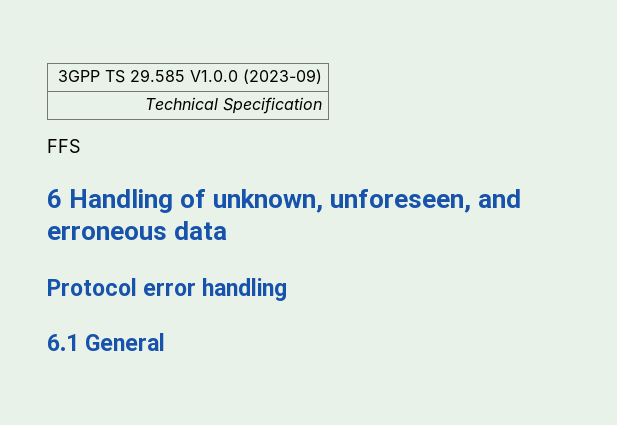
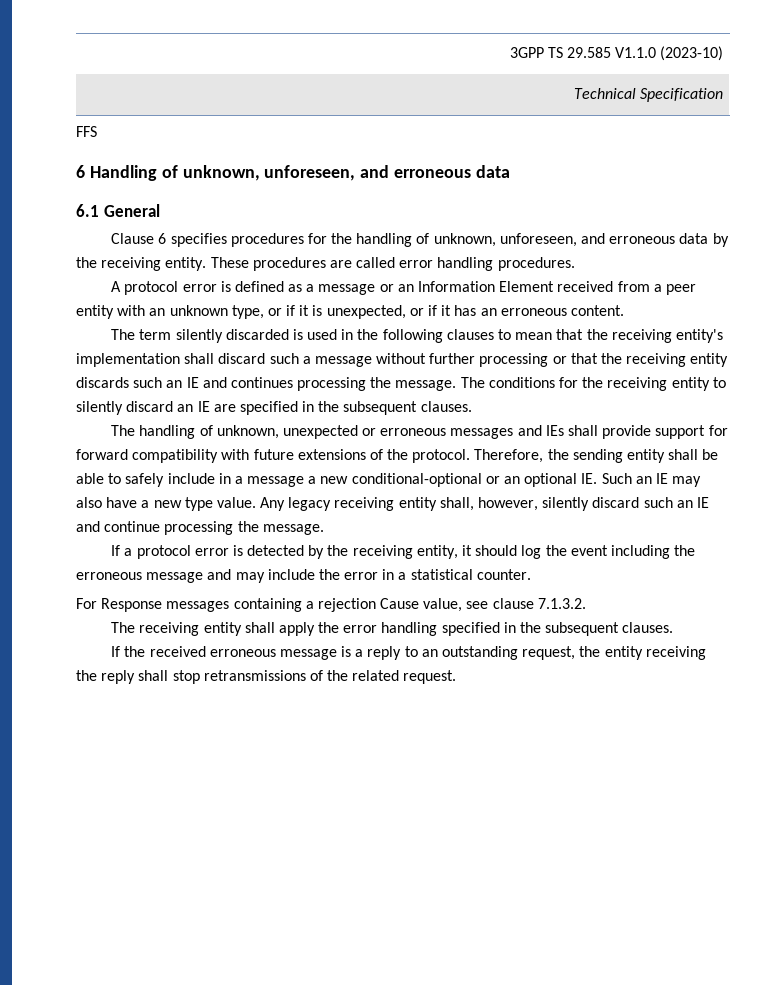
[189,69,322,84] V1.0.0 (2023-09) -> [615,46,724,61] V1.1.0 (2023-10)
[47,278,288,301] [47,333,166,351] Protocol error handling // 6.1 General -> [76,204,160,217] [111,233,729,247] [76,257,575,271] [111,281,696,295] [76,305,624,319] [111,329,723,343] [76,353,729,367] [76,377,726,391] [76,401,472,415] [111,425,728,439] [76,449,719,463] [76,473,702,487] [76,497,709,511] [76,521,324,535] [111,545,696,559] [76,569,531,583] [76,598,586,612] [111,622,674,636] [111,646,706,660] [76,670,457,684] 6.1 General // Clause 6 specifies procedures for the handling of unknown, unforeseen, and erroneous data by the receiving entity. These procedures are called error handling procedures. // A protocol error is defined as a message or an Information Element received from a peer entity with an unknown type, or if it is unexpected, or if it has an erroneous content. // The term silently discarded is used in the following clauses to mean that the receiving entity's implementation shall discard such a message without further processing or that the receiving entity discards such an IE and continues processing the message. The conditions for the receiving entity to silently discard an IE are specified in the subsequent clauses. // The handling of unknown, unexpected or erroneous messages and IEs shall provide support for forward compatibility with future extensions of the protocol. Therefore, the sending entity shall be able to safely include in a message a new conditional-optional or an optional IE. Such an IE may also have a new type value. Any legacy receiving entity shall, however, silently discard such an IE and continue processing the message. // If a protocol error is detected by the receiving entity, it should log the event including the erroneous message and may include the error in a statistical counter. // For Response messages containing a rejection Cause value, see clause 7.1.3.2. // The receiving entity shall apply the error handling specified in the subsequent clauses. // If the received erroneous message is a reply to an outstanding request, the entity receiving the reply shall stop retransmissions of the related request.

